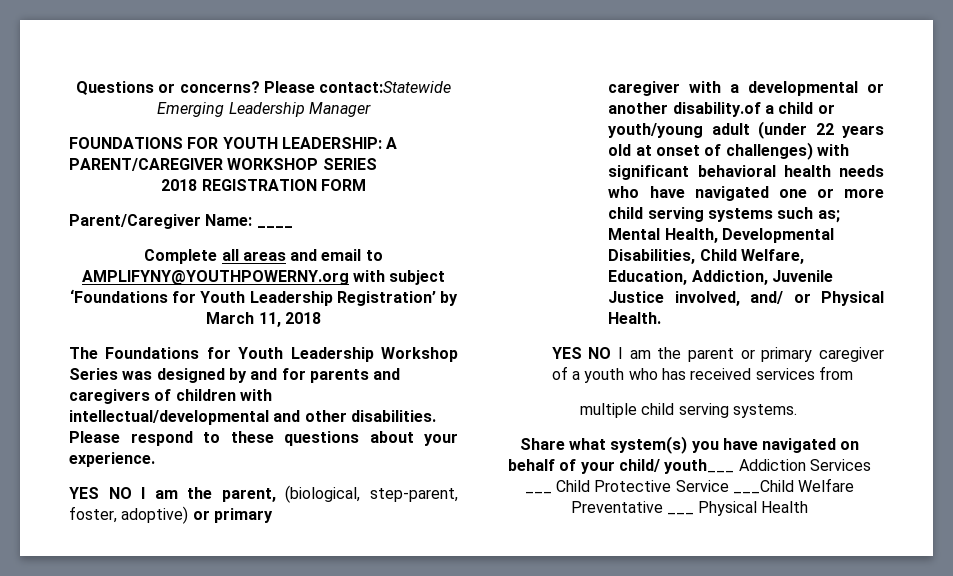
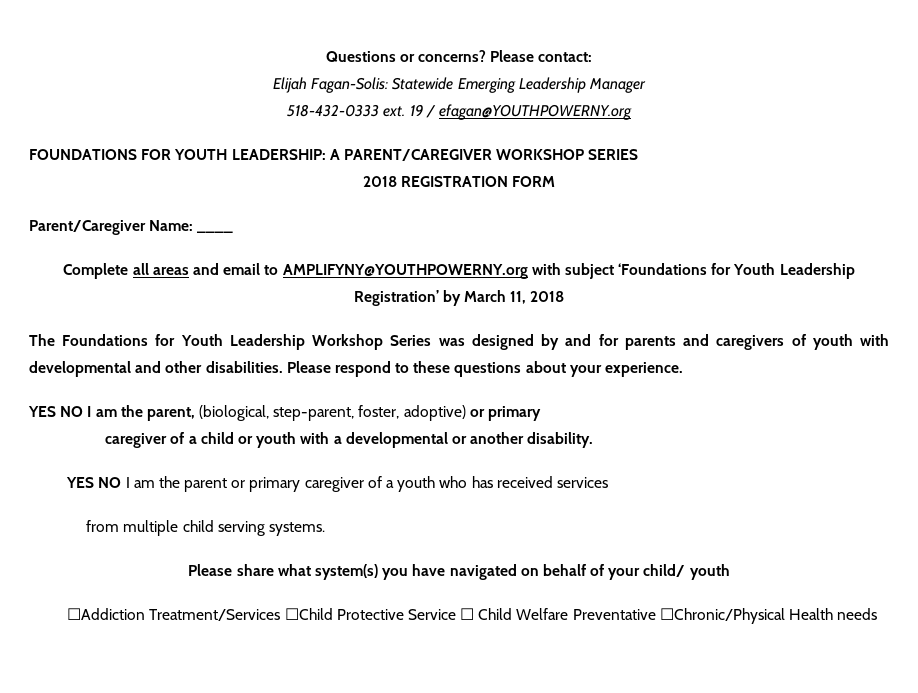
[319,81,452,93] contact:Statewide -> [538,52,593,62] [273,77,454,93] contact: // Elijah Fagan-Solis: Statewide
(371, 109) none -> [287,104,632,120] // 518-432-0333 ext. 19 / efagan@YOUTHPOWERNY.org
[175,389,272,401] [69,410,269,425] children with intellectual/developmental -> [812,334,890,350] [29,361,131,377] youth with developmental
(681, 88) none -> [170,432,297,448] of a child or youth
[672,102,835,117] [608,121,884,139] [608,142,849,160] [608,165,884,180] [608,186,884,201] [608,207,840,223] [608,228,835,243] [608,249,805,264] [608,270,834,285] [608,291,884,306] [608,312,662,324] disability.of a child or youth/young adult (under 22 years old at onset of challenges) with significant behavioral health needs who have navigated one or more child serving systems such as; Mental Health, Developmental Disabilities, Child Welfare, Education, Addiction, Juvenile Justice involved, and/ or Physical Health. -> [527,432,594,448] disability.
(815, 374) none -> (608, 482) //
(853, 373) // -> (120, 526) none
[519,438,565,450] Share -> [188,564,274,576] Please share
[664,459,871,474] [524,478,855,494] [570,501,809,516] youth___ Addiction Services ___ Child Protective Service ___Child Welfare Preventative ___ Physical Health -> [689,564,730,580] [67,608,878,624] youth // ☐Addiction Treatment/Services ☐Child Protective Service ☐ Child Welfare Preventative ☐Chronic/Physical Health needs

